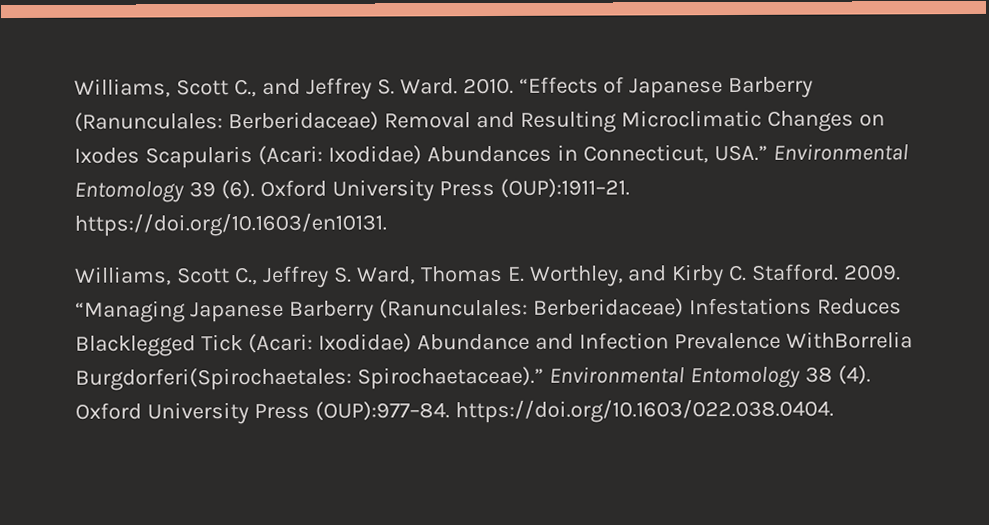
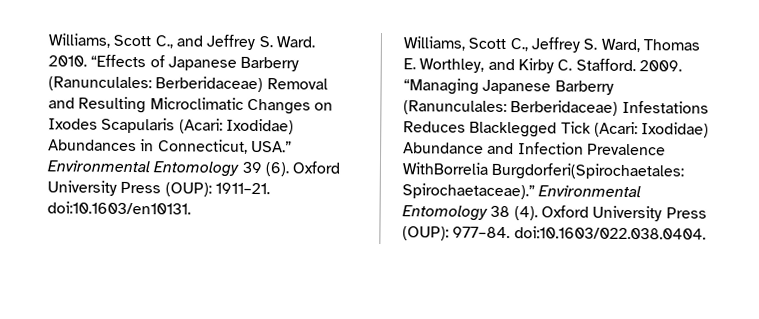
[499,178,630,198] [74,212,387,237] (OUP):1911–21. https://doi.org/10.1603/en10131. -> [164,182,270,197] [47,201,191,215] (OUP): 1911–21. doi:10.1603/en10131.
[314,398,834,424] (OUP):977–84. https://doi.org/10.1603/022.038.0404. -> [402,226,706,241] (OUP): 977–84. doi:10.1603/022.038.0404.

